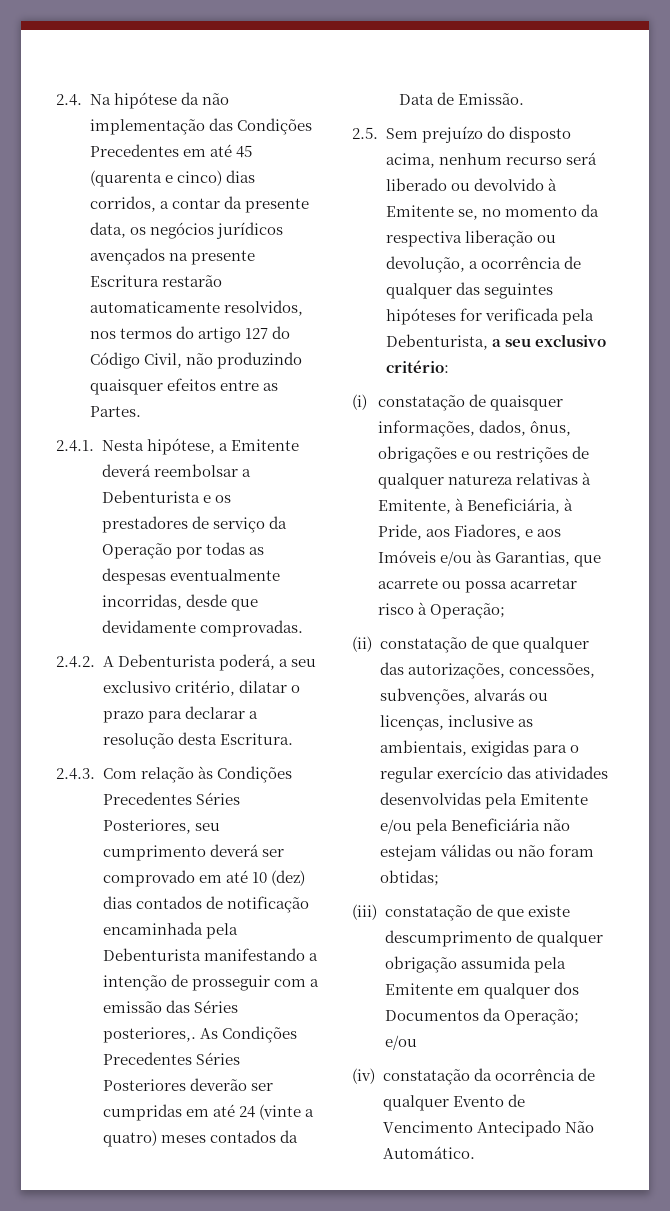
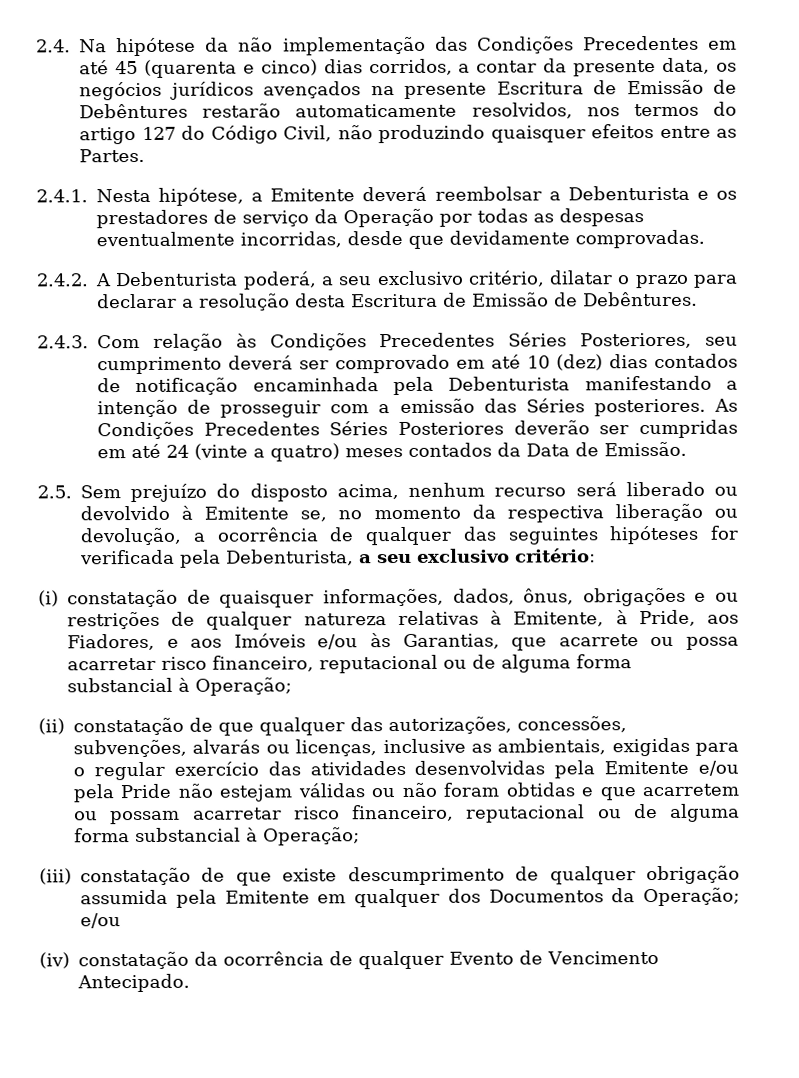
(159, 281) none -> [593,79,737,95] [79,103,188,119] de Emissão de Debêntures
[219,733,293,745] Escritura. -> [351,291,698,308] Escritura de Emissão de Debêntures.
[102,1027,196,1043] posteriores,. -> [593,398,706,417] posteriores.
[466,498,573,514] Beneficiária, à -> (628, 617) none
(414, 609) none -> [212,654,632,674] [67,677,173,693] financeiro, reputacional ou de alguma forma substancial
[450,818,540,831] Beneficiária -> [120,783,172,799] Pride
[379,870,439,886] obtidas; -> [505,782,739,801] [74,803,740,825] [74,827,360,846] obtidas e que acarretem ou possam acarretar risco financeiro, reputacional ou de alguma forma substancial à Operação;
[476,1120,594,1137] [382,1146,475,1159] Antecipado Não Automático. -> [77,973,190,993] Antecipado.

